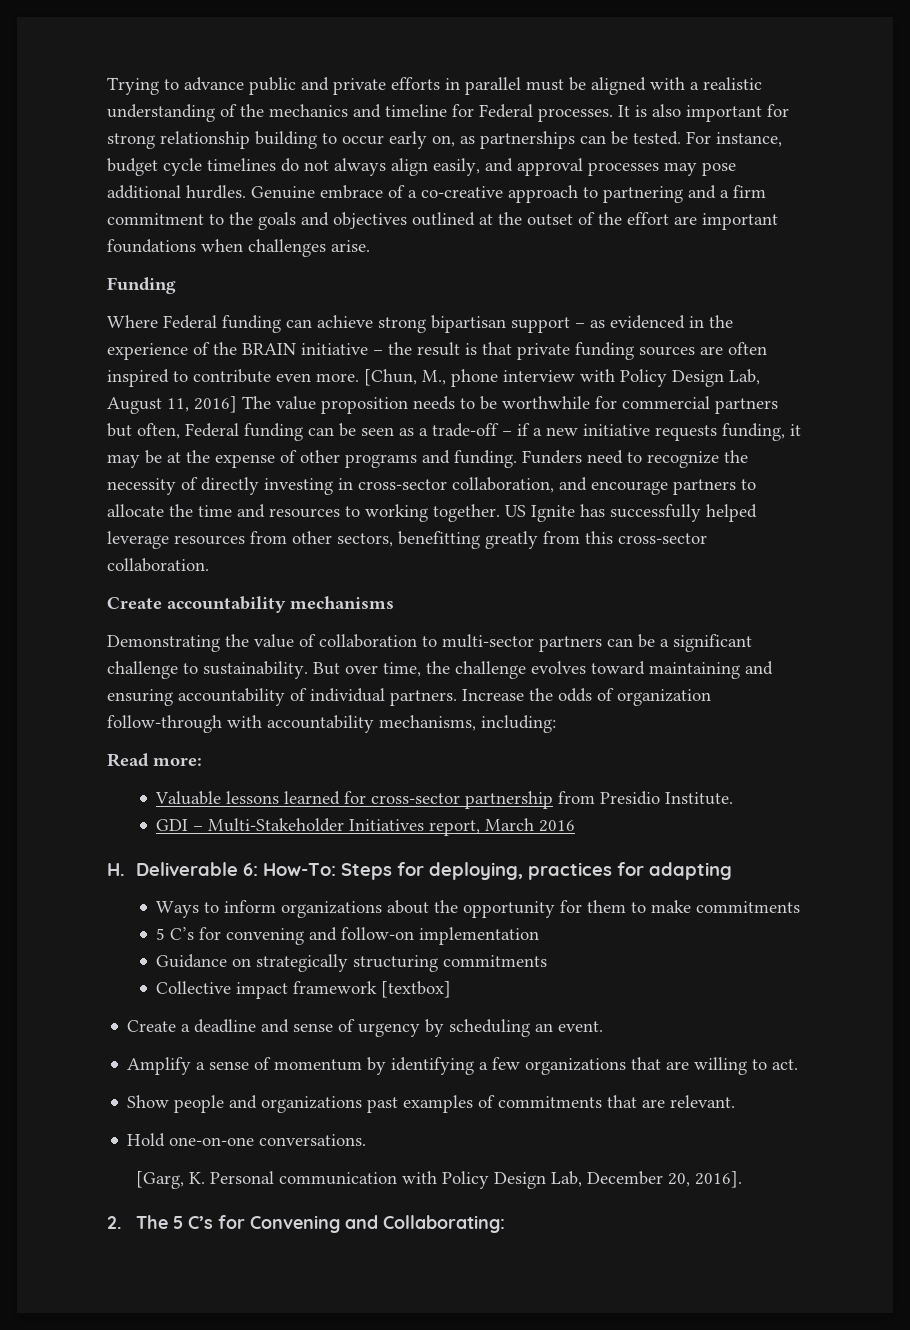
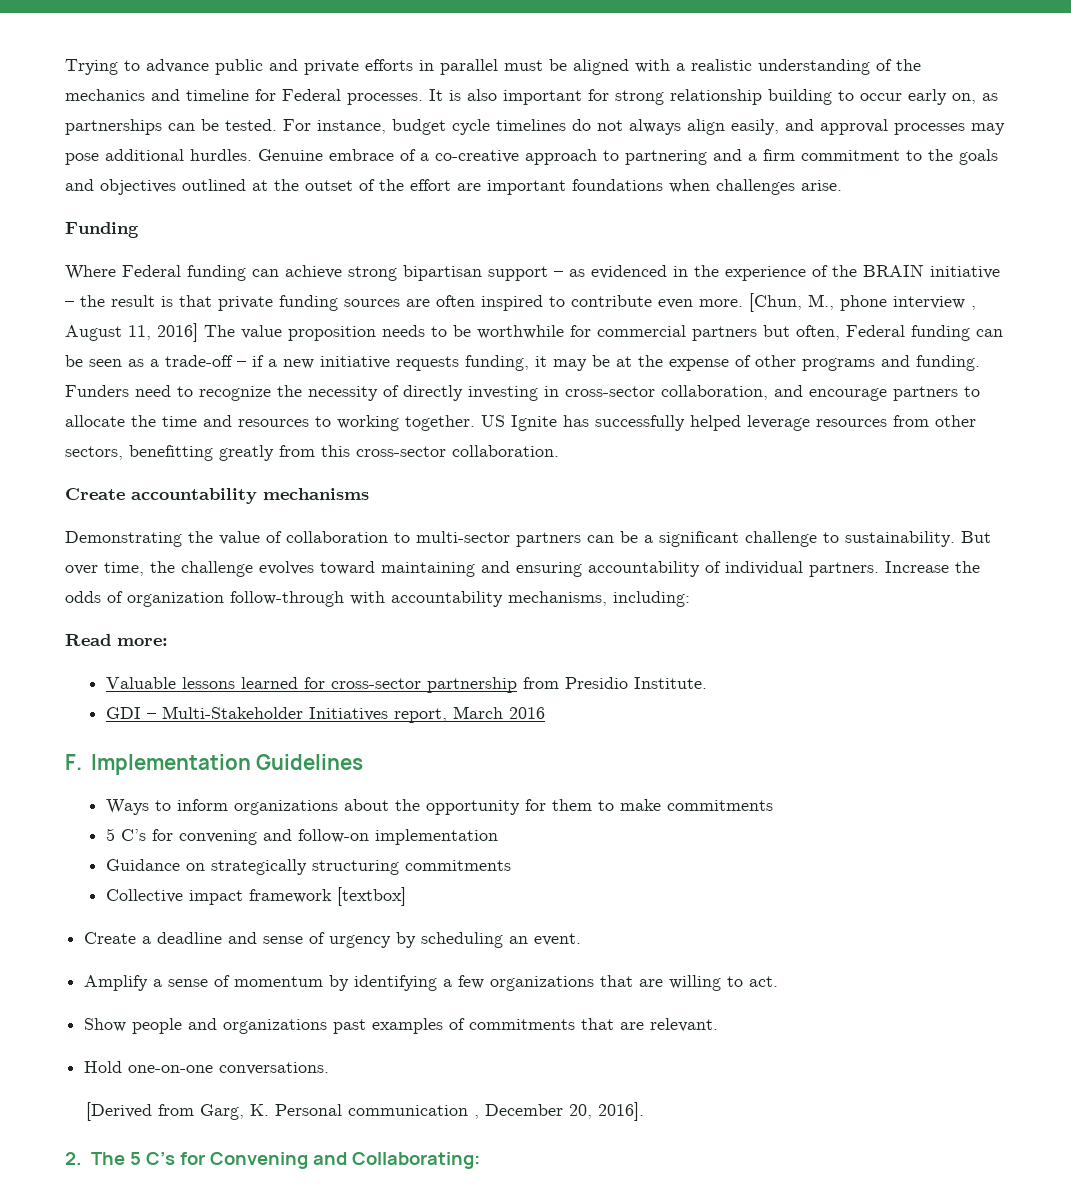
[580,369,760,387] with Policy Design Lab, -> [971,306,976,310] ,
[107,862,732,880] H. Deliverable 6: How-To: Steps for deploying, practices for adapting -> [65,754,364,775] F. Implementation Guidelines
[135,1171,582,1189] [Garg, K. Personal communication with Policy Design Lab, -> [86,1102,480,1121] [Derived from Garg, K. Personal communication ,

